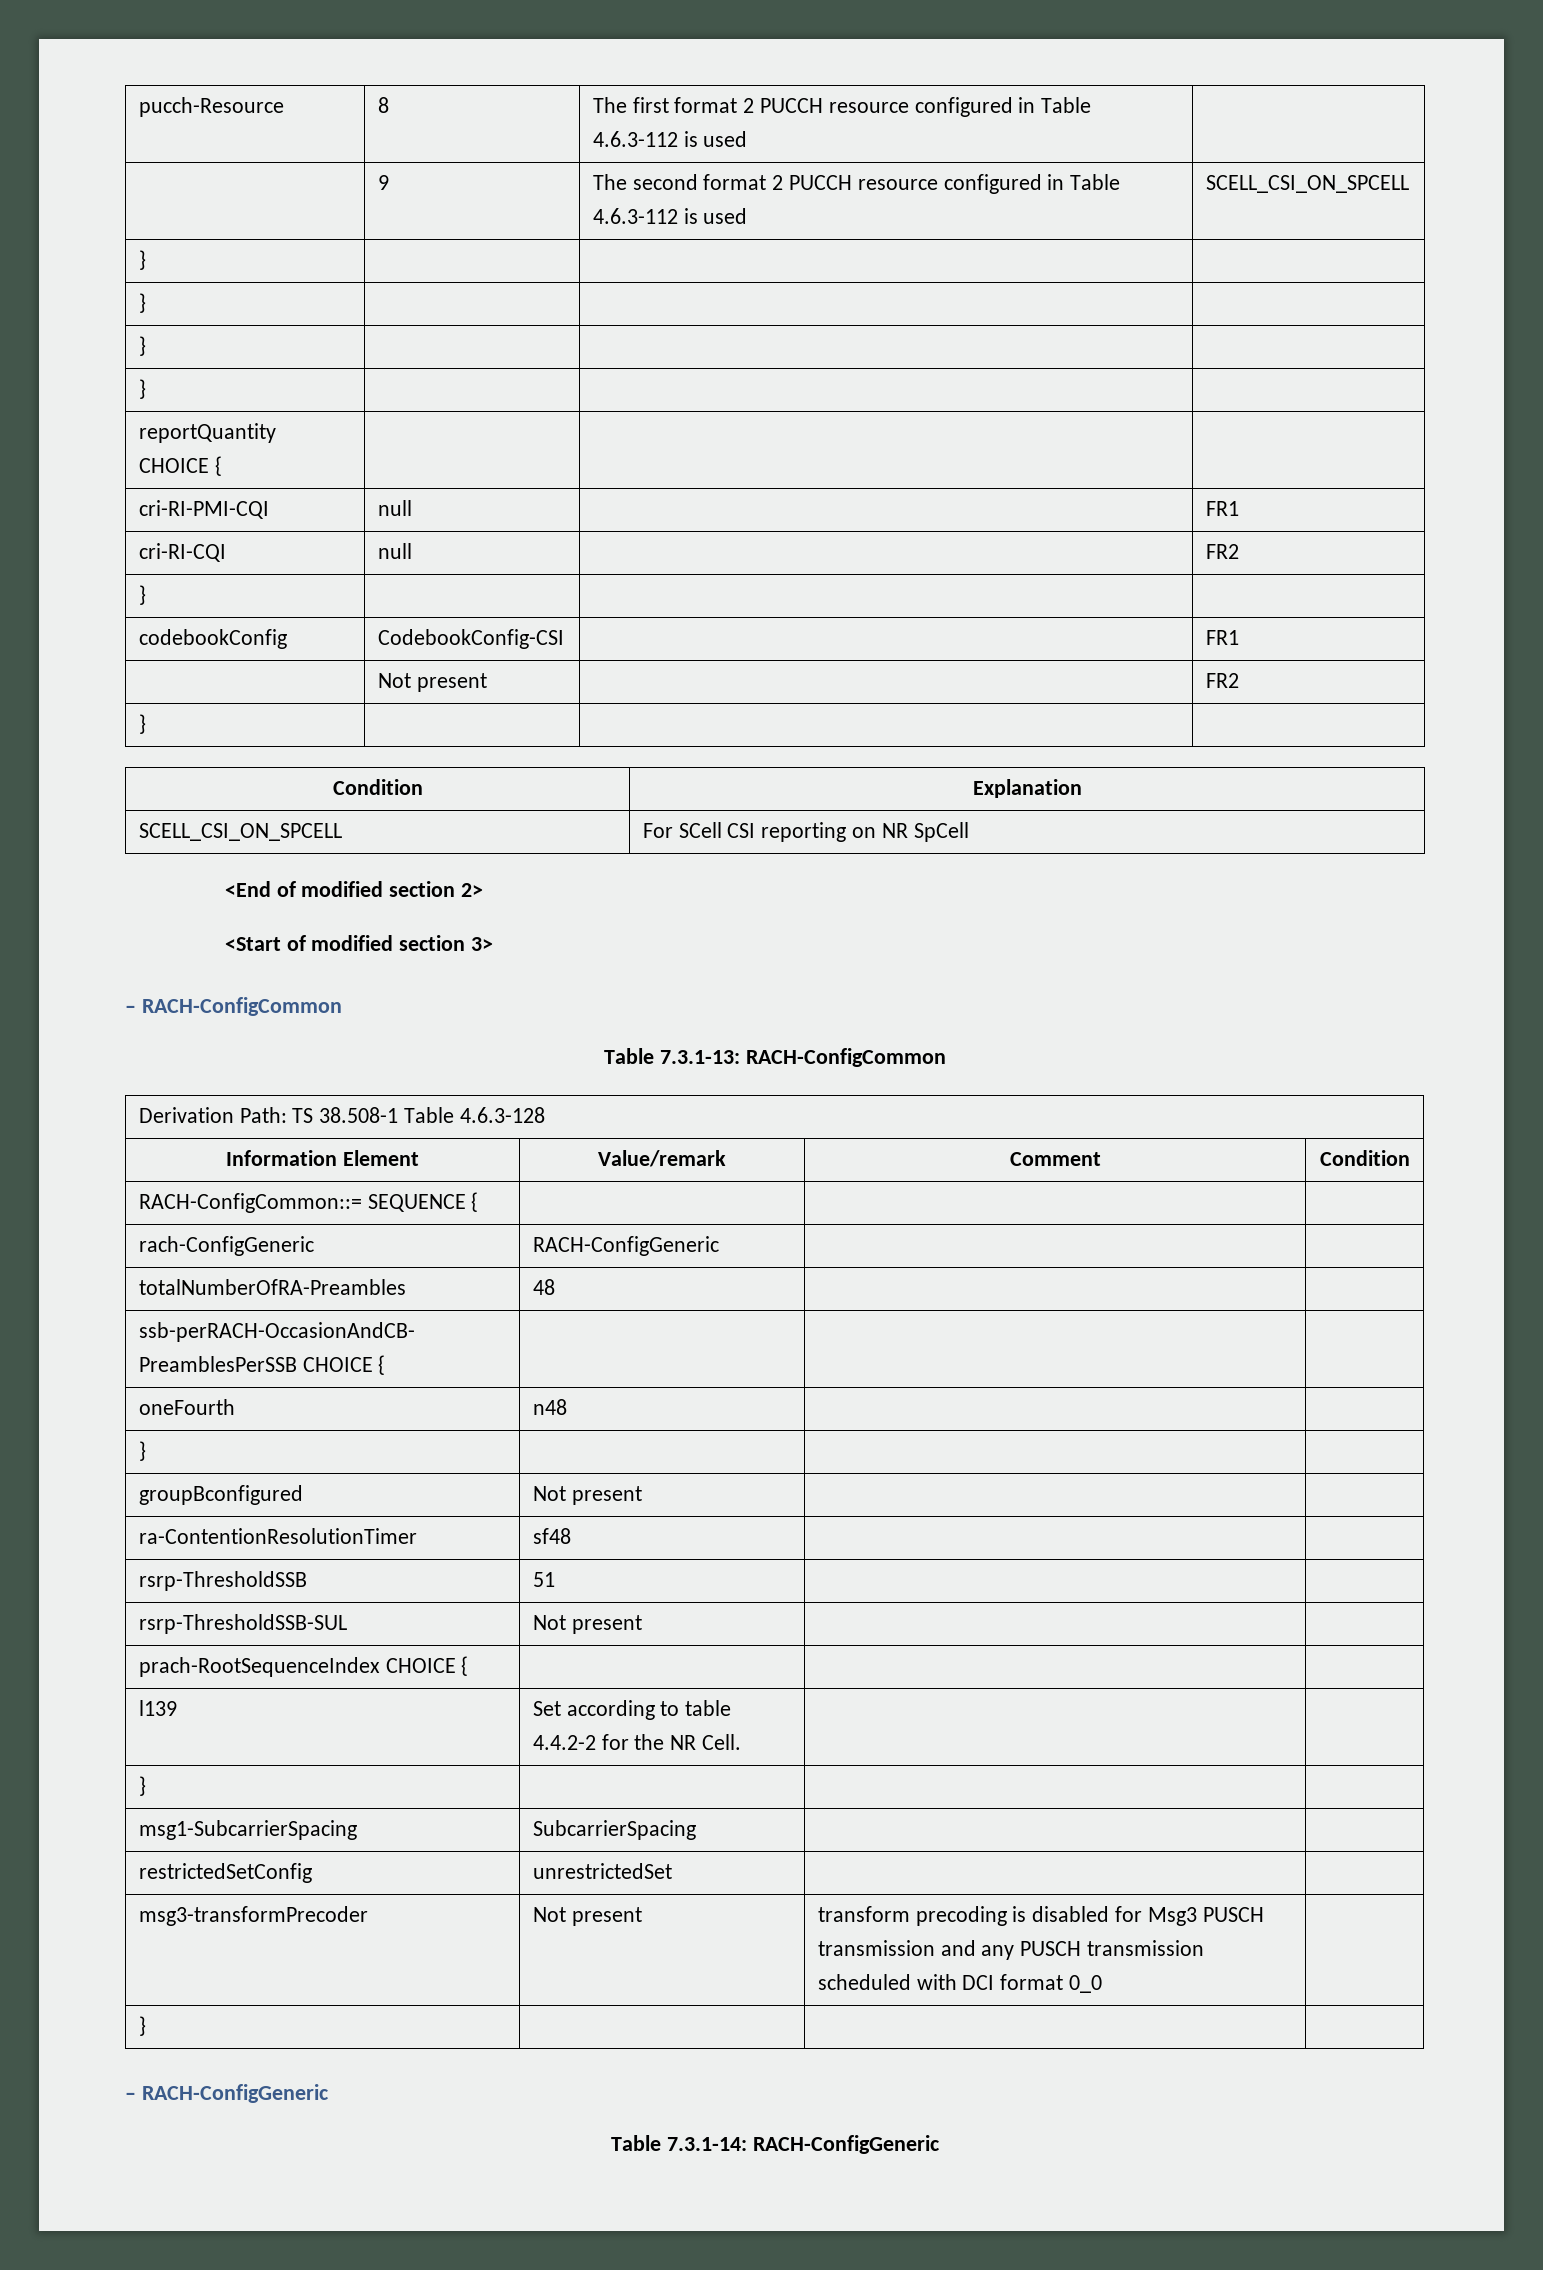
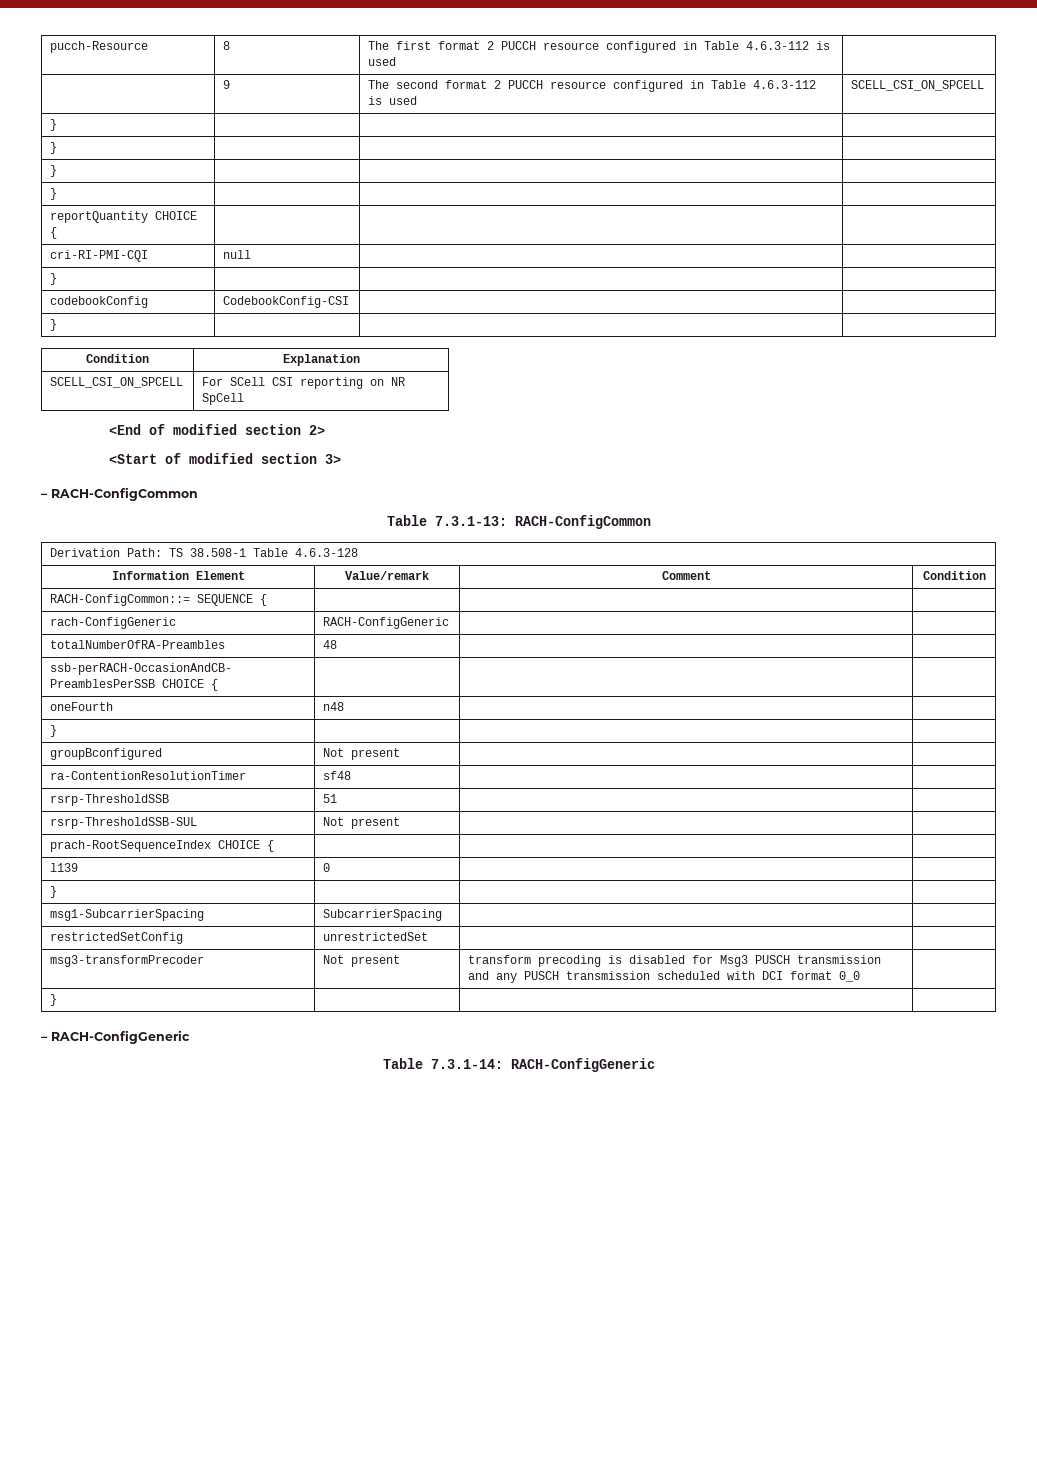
[1205,501,1239,516] [138,543,226,562] [377,543,412,559] [1205,544,1239,559] FR1 // cri-RI-CQI | null | | FR2 -> (252, 254) none
[1205,630,1239,645] [377,673,487,692] [1205,673,1239,688] FR1 // | Not present | | FR2 -> (350, 302) none
[532,1700,732,1720] [532,1734,741,1750] Set according to table 4.4.2-2 for the NR Cell. -> [323,863,331,872] 0

